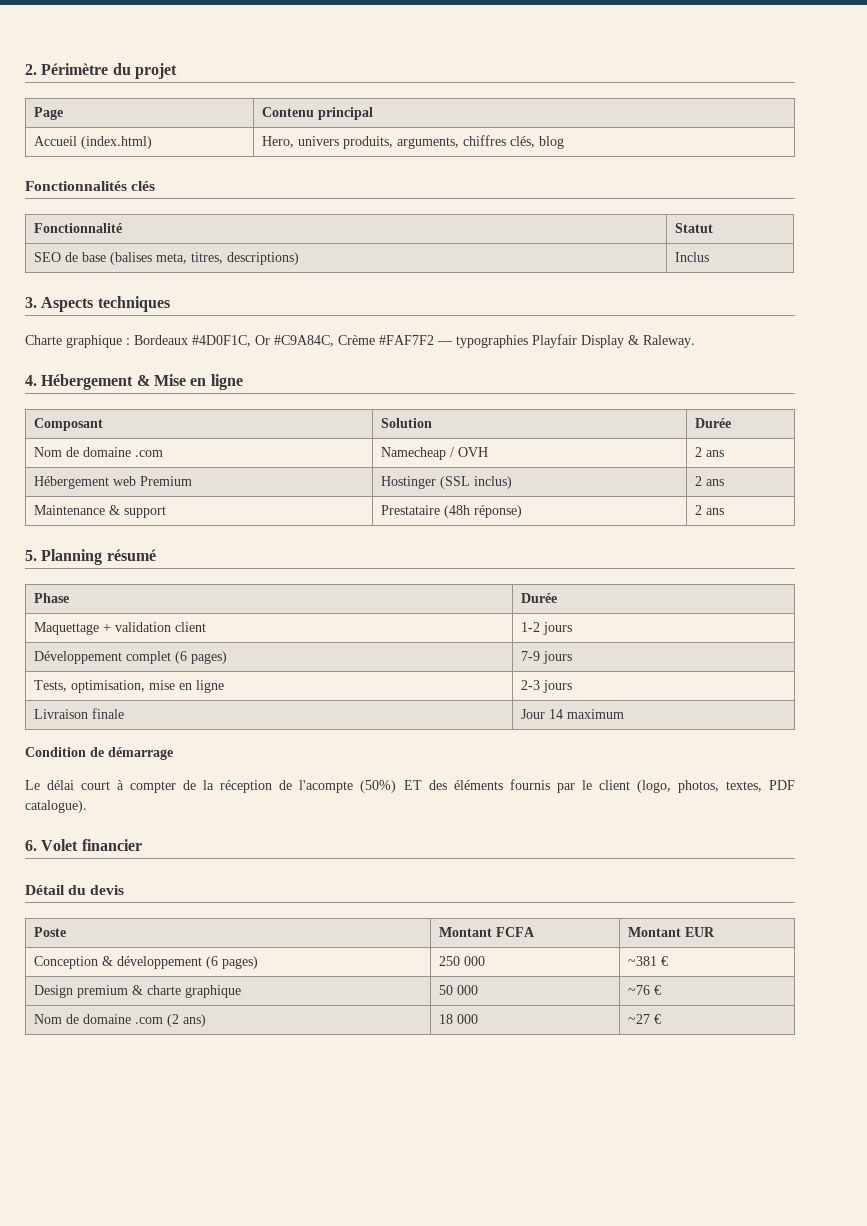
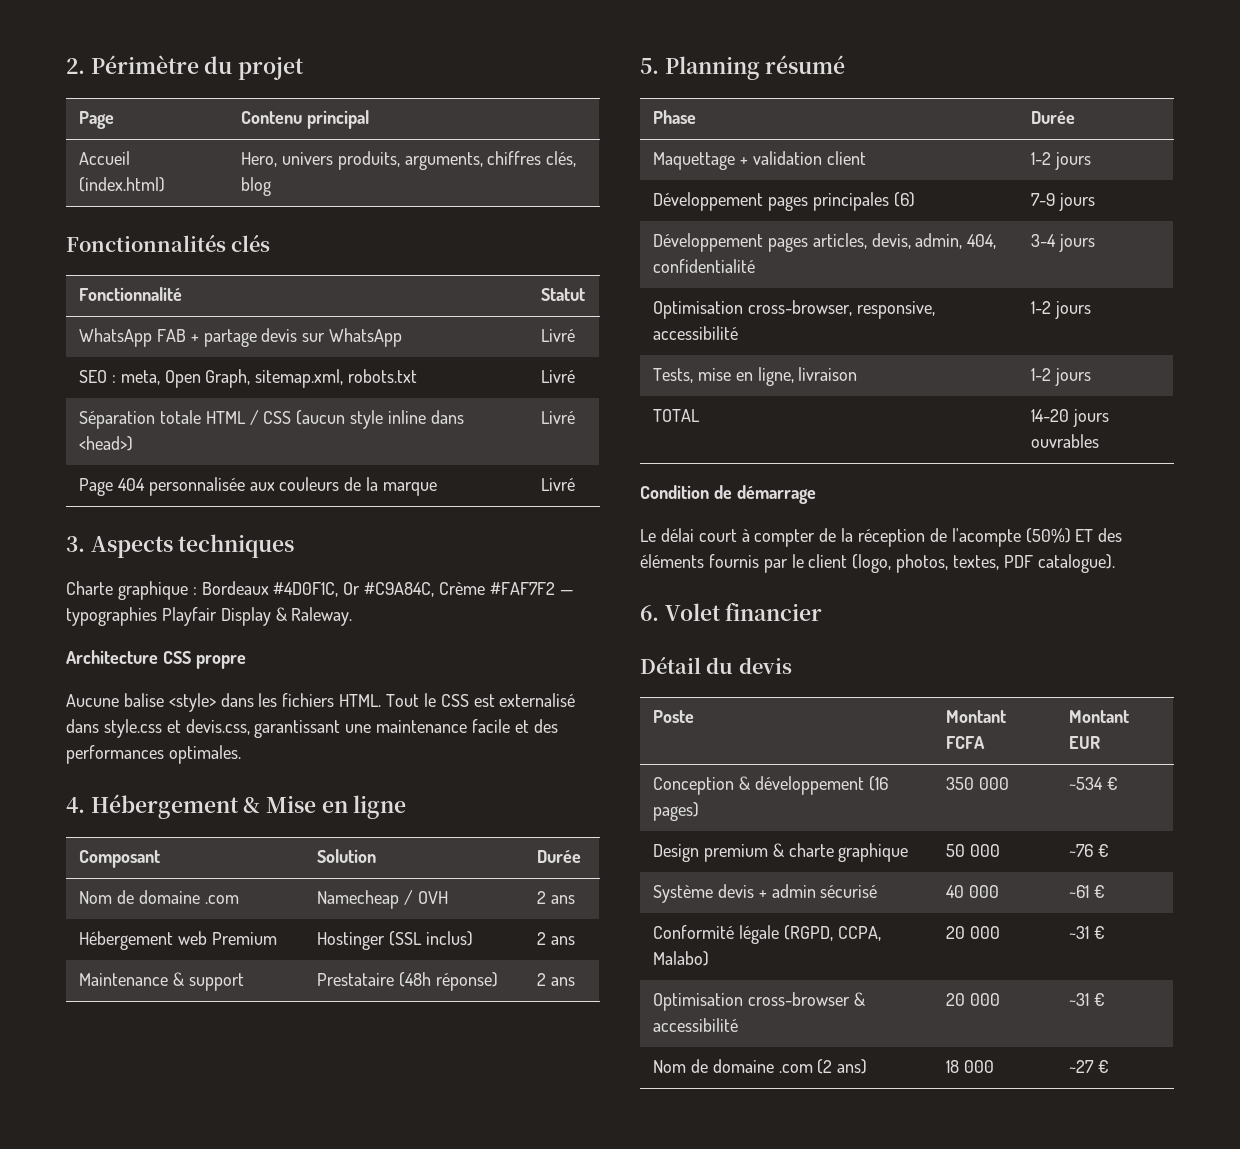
[34,252,300,265] [675,252,710,262] SEO de base (balises meta, titres, descriptions) | Inclus -> [78,328,403,347] [540,329,575,342] [78,369,418,388] [540,370,575,383] [78,410,464,429] [78,436,133,451] [540,411,575,424] [78,477,437,496] [540,478,575,491] WhatsApp FAB + partage devis sur WhatsApp | Livré // SEO : meta, Open Graph, sitemap.xml, robots.txt | Livré // Séparation totale HTML / CSS (aucun style inline dans <head>) | Livré // Page 404 personnalisée aux couleurs de la marque | Livré
(695, 341) none -> [66,650,246,669] [66,693,576,712] [66,719,558,738] [66,745,241,764] // Architecture CSS propre // Aucune balise <style> dans les fichiers HTML. Tout le CSS est externalisé dans style.css et devis.css, garantissant une maintenance facile et des performances optimales.
[126,651,228,664] complet (6 pages) -> [767,192,915,211] pages principales (6)
(573, 657) none -> [652,233,997,252] [652,259,755,273] [1030,234,1095,252] [652,300,935,319] [652,326,738,340] [1030,301,1091,319] // Développement pages articles, devis, admin, 404, confidentialité | 3-4 jours // Optimisation cross-browser, responsive, accessibilité | 1-2 jours
[71,680,146,693] optimisation, -> (693, 375) none
[196,680,225,693] [521,680,573,693] [34,708,125,719] [521,709,625,719] ligne | 2-3 jours // Livraison finale | Jour 14 maximum -> [757,367,858,386] [1030,368,1091,386] [652,409,700,422] [1030,409,1109,427] [1030,434,1099,448] ligne, livraison | 1-2 jours // TOTAL | 14-20 jours ouvrables
[206,956,259,969] [439,956,486,966] [628,956,658,966] (6 pages) | 250 000 | ~381 -> [868,776,888,791] [652,802,699,821] [945,777,1009,790] [1068,777,1103,790] (16 pages) | 350 000 | ~534
(662, 990) none -> [652,884,878,903] [945,885,999,898] [1068,885,1105,898] [652,925,881,944] [652,951,709,966] [945,926,1000,939] [1068,926,1105,939] [652,992,865,1011] [652,1018,738,1032] [945,993,1000,1006] [1068,993,1105,1006] // Système devis + admin sécurisé | 40 000 | ~61 € // Conformité légale (RGPD, CCPA, Malabo) | 20 000 | ~31 € // Optimisation cross-browser & accessibilité | 20 000 | ~31 €

